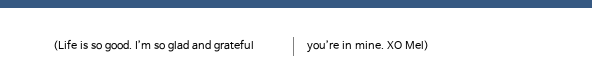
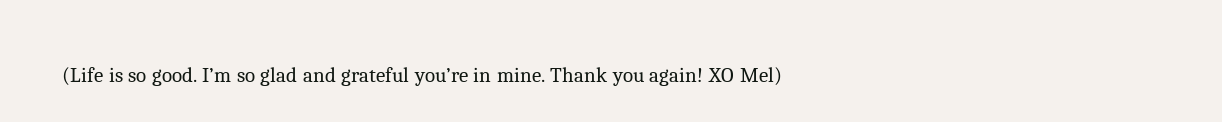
(384, 45) none -> [550,67,704,86] Thank you again!

